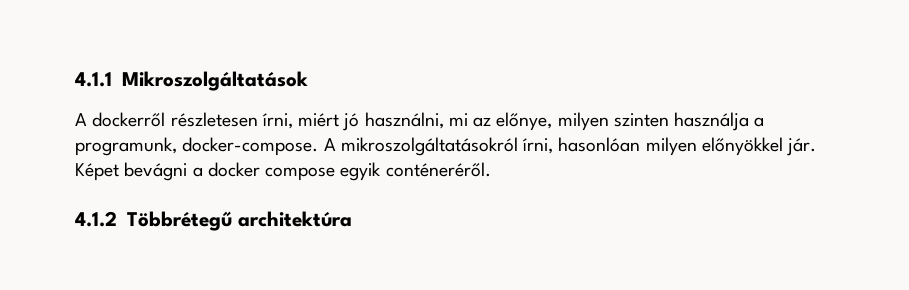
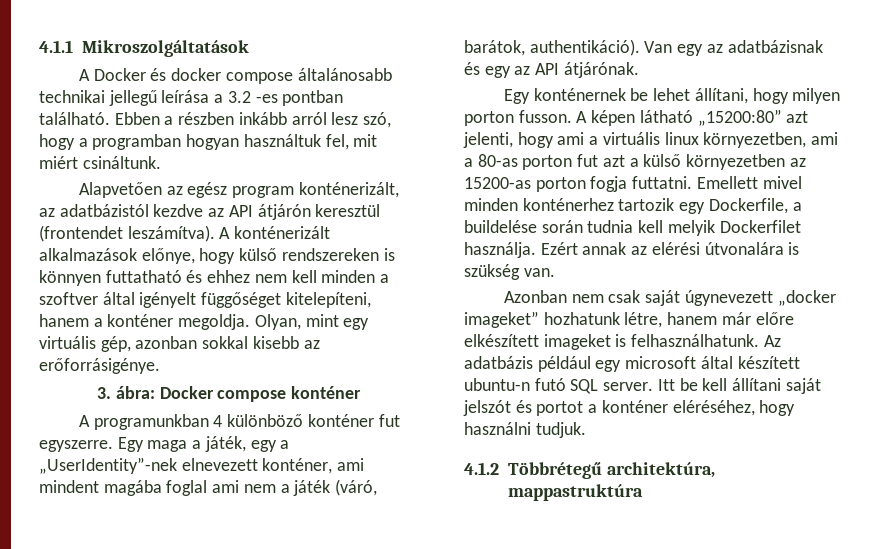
[92,112,765,131] [75,137,817,156] [75,162,491,181] dockerről részletesen írni, miért jó használni, mi az előnye, milyen szinten használja a programunk, docker-compose. A mikroszolgáltatásokról írni, hasonlóan milyen előnyökkel jár. Képet bevágni a docker compose egyik conténeréről. -> [93,68,392,84] [39,90,344,106] [39,112,392,128] [39,134,378,150] [39,156,161,169] [78,182,399,198] [39,204,381,220] [39,225,331,242] [39,248,395,264] [39,270,390,286] [39,292,371,308] [39,314,370,330] [39,336,320,352] [39,358,160,374] [97,386,361,402] [78,414,400,430] [39,436,290,452] [39,457,365,474] [39,479,378,496] [464,39,823,56] [464,62,639,78] [503,88,841,104] [464,109,809,126] [463,132,839,148] [464,154,806,170] [464,176,802,192] [464,198,802,214] [464,220,801,236] [464,242,800,258] [464,264,555,280] [503,290,836,306] [464,311,794,328] [464,334,781,350] [464,356,800,372] [464,378,821,394] [463,400,796,416] [464,422,586,438] Docker és docker compose általánosabb technikai jellegű leírása a 3.2 -es pontban található. Ebben a részben inkább arról lesz szó, hogy a programban hogyan használtuk fel, mit miért csináltunk. // Alapvetően az egész program konténerizált, az adatbázistól kezdve az API átjárón keresztül (frontendet leszámítva). A konténerizált alkalmazások előnye, hogy külső rendszereken is könnyen futtatható és ehhez nem kell minden a szoftver által igényelt függőséget kitelepíteni, hanem a konténer megoldja. Olyan, mint egy virtuális gép, azonban sokkal kisebb az erőforrásigénye. // 3. ábra: Docker compose konténer // A programunkban 4 különböző konténer fut egyszerre. Egy maga a játék, egy a „UserIdentity”-nek elnevezett konténer, ami mindent magába foglal ami nem a játék (váró, barátok, authentikáció). Van egy az adatbázisnak és egy az API átjárónak. // Egy konténernek be lehet állítani, hogy milyen porton fusson. A képen látható „15200:80” azt jelenti, hogy ami a virtuális linux környezetben, ami a 80-as porton fut azt a külső környezetben az 15200-as porton fogja futtatni. Emellett mivel minden konténerhez tartozik egy Dockerfile, a buildelése során tudnia kell melyik Dockerfilet használja. Ezért annak az elérési útvonalára is szükség van. // Azonban nem csak saját úgynevezett „docker imageket” hozhatunk létre, hanem már előre elkészített imageket is felhasználhatunk. Az adatbázis például egy microsoft által készített ubuntu-n futó SQL server. Itt be kell állítani saját jelszót és portot a konténer eléréséhez, hogy használni tudjuk.
[237,211,352,227] architektúra -> [606,462,715,478] [507,484,643,501] architektúra, mappastruktúra

